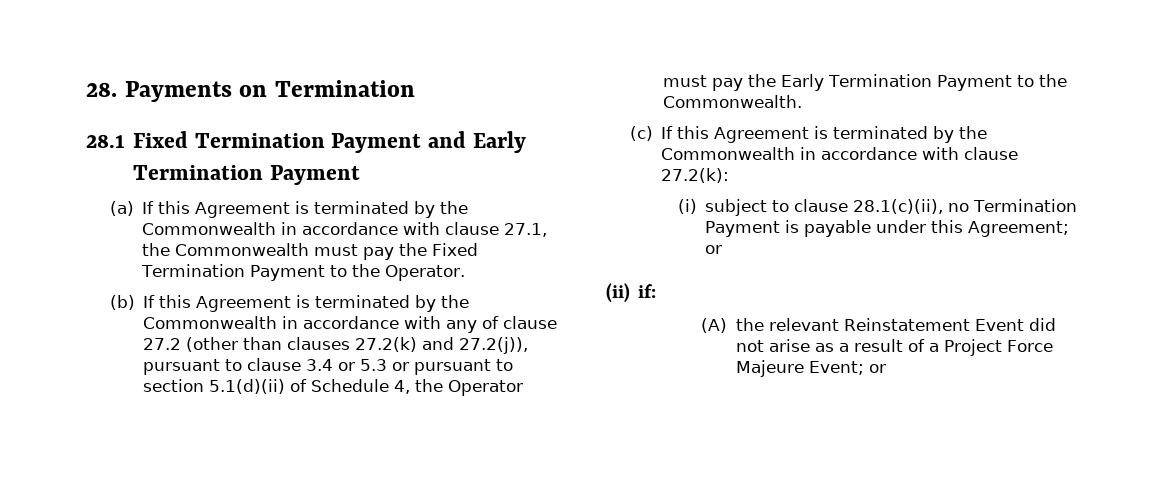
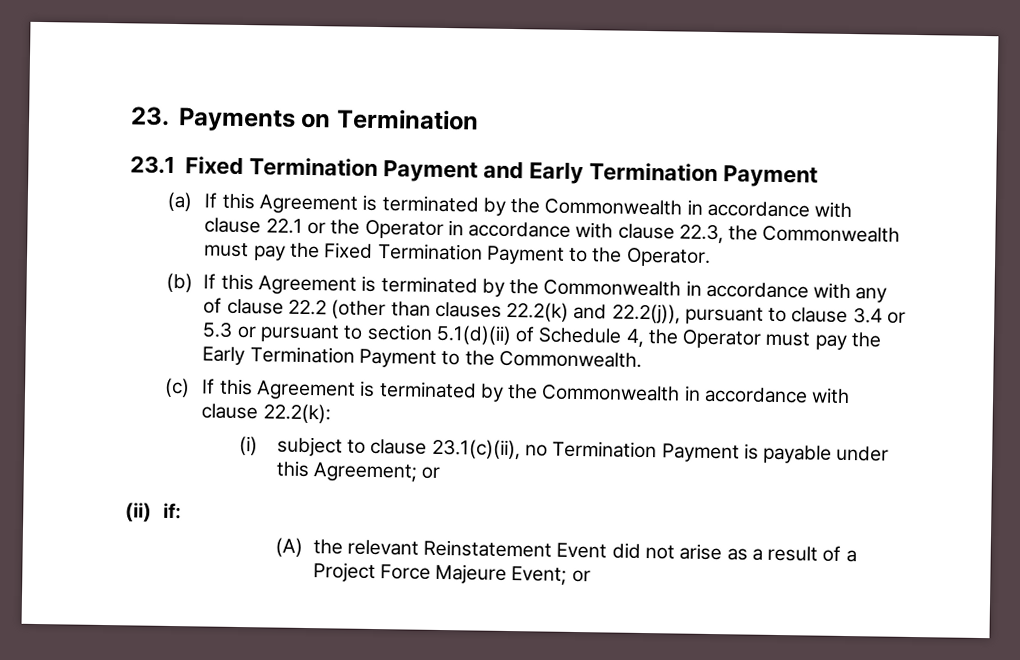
[86,82,117,97] 28. -> [130,106,170,126] 23.
[86,134,125,148] 28.1 -> [130,155,176,175] 23.1
[504,223,548,237] 27.1, -> [265,218,724,244] 22.1 or the Operator in accordance with clause 22.3,
[143,338,182,350] 27.2 -> [287,299,327,316] 22.2
[355,337,529,354] 27.2(k) and 27.2(j)), -> [506,301,681,324] 22.2(k) and 22.2(j)),
[661,168,730,183] 27.2(k): -> [262,403,331,424] 22.2(k):
[852,199,943,214] 28.1(c)(ii), -> [431,438,521,460] 23.1(c)(ii),

